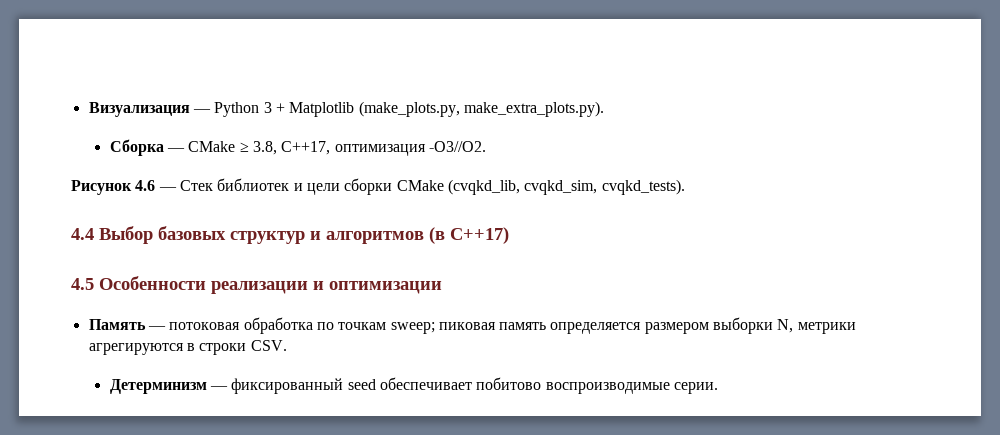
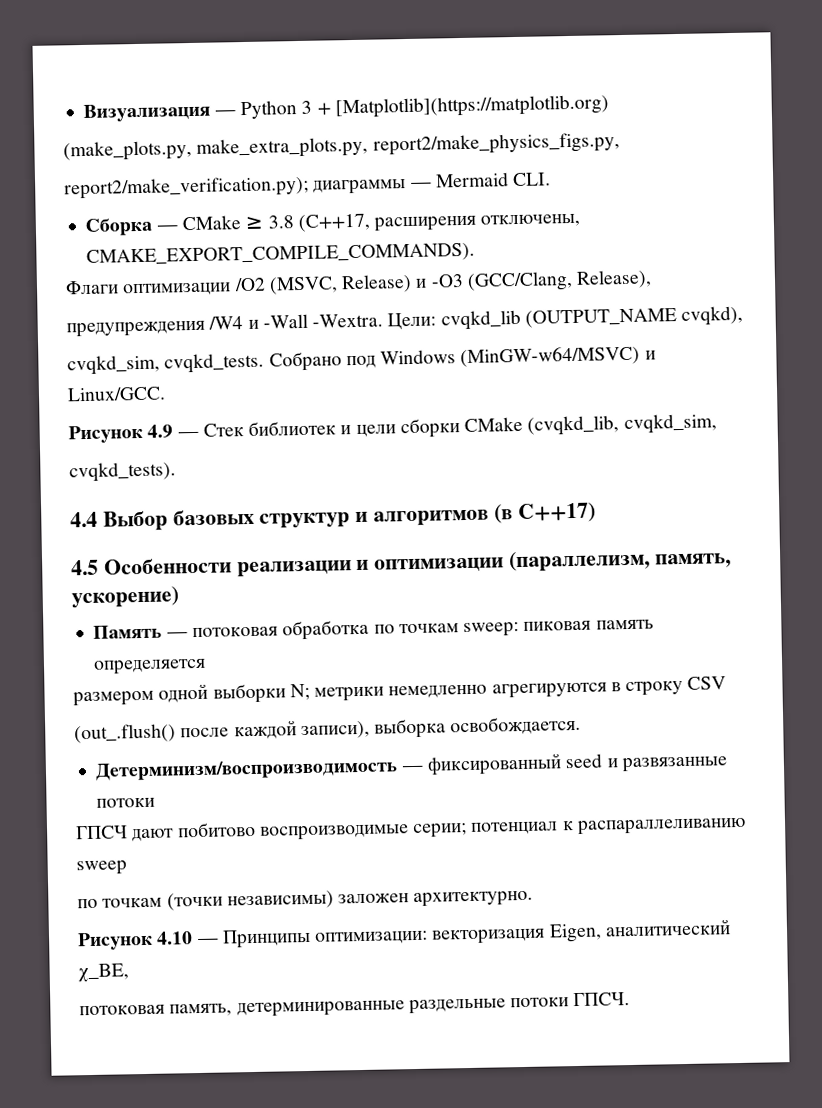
[289,101,604,117] [109,139,486,156] [71,180,156,195] Matplotlib (make_plots.py, make_extra_plots.py). // Сборка — CMake ≥ 3.8, C++17, оптимизация -O3//O2. // Рисунок 4.6 -> [334,94,609,119] [63,132,620,162] [64,172,552,200] [85,213,581,236] [86,242,476,267] [65,269,653,297] [66,305,744,338] [67,345,656,376] [67,386,166,402] [68,424,174,444] [Matplotlib](https://matplotlib.org) // (make_plots.py, make_extra_plots.py, report2/make_physics_figs.py, // report2/make_verification.py); диаграммы — Mermaid CLI. // Сборка — CMake ≥ 3.8 (C++17, расширения отключены, CMAKE_EXPORT_COMPILE_COMMANDS). // Флаги оптимизации /O2 (MSVC, Release) и -O3 (GCC/Clang, Release), // предупреждения /W4 и -Wall -Wextra. Цели: cvqkd_lib (OUTPUT_NAME cvqkd), // cvqkd_sim, cvqkd_tests. Собрано под Windows (MinGW-w64/MSVC) и Linux/GCC. // Рисунок 4.9
(598, 187) none -> (717, 424) //
(442, 287) none -> [508,549,731,573] [71,586,179,609] (параллелизм, память, ускорение)
[390,322,435,334] sweep; -> [463,622,520,638] sweep:
[644,317,856,334] [88,340,287,355] [109,377,718,394] размером выборки N, метрики агрегируются в строки CSV. // Детерминизм — фиксированный seed обеспечивает побитово воспроизводимые серии. -> [72,676,727,707] [74,715,582,744] [95,753,728,781] [96,797,156,808] [75,817,746,842] [76,860,127,876] [77,890,534,911] [77,919,731,951] [78,963,129,983] [79,992,631,1018] // размером одной выборки N; метрики немедленно агрегируются в строку CSV // (out_.flush() после каждой записи), выборка освобождается. // Детерминизм/воспроизводимость — фиксированный seed и развязанные потоки // ГПСЧ дают побитово воспроизводимые серии; потенциал к распараллеливанию sweep // по точкам (точки независимы) заложен архитектурно. // Рисунок 4.10 — Принципы оптимизации: векторизация Eigen, аналитический χ_BE, // потоковая память, детерминированные раздельные потоки ГПСЧ.

